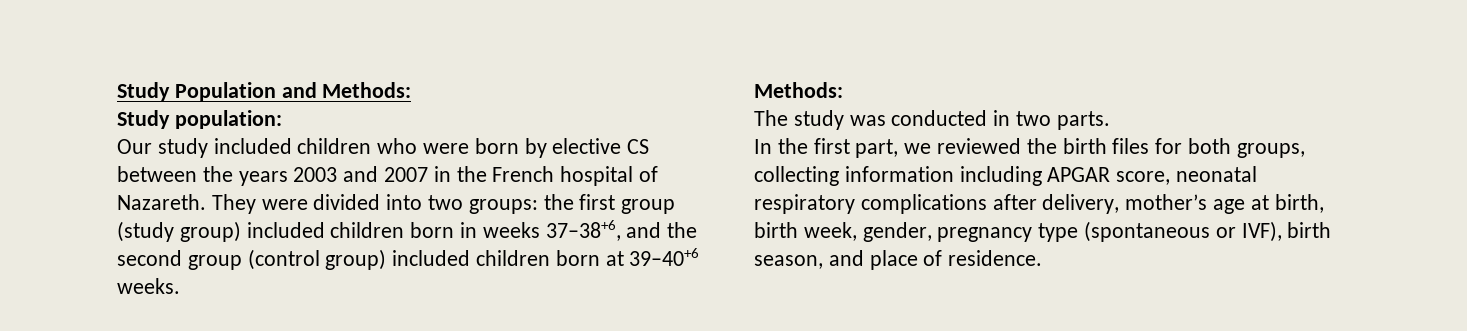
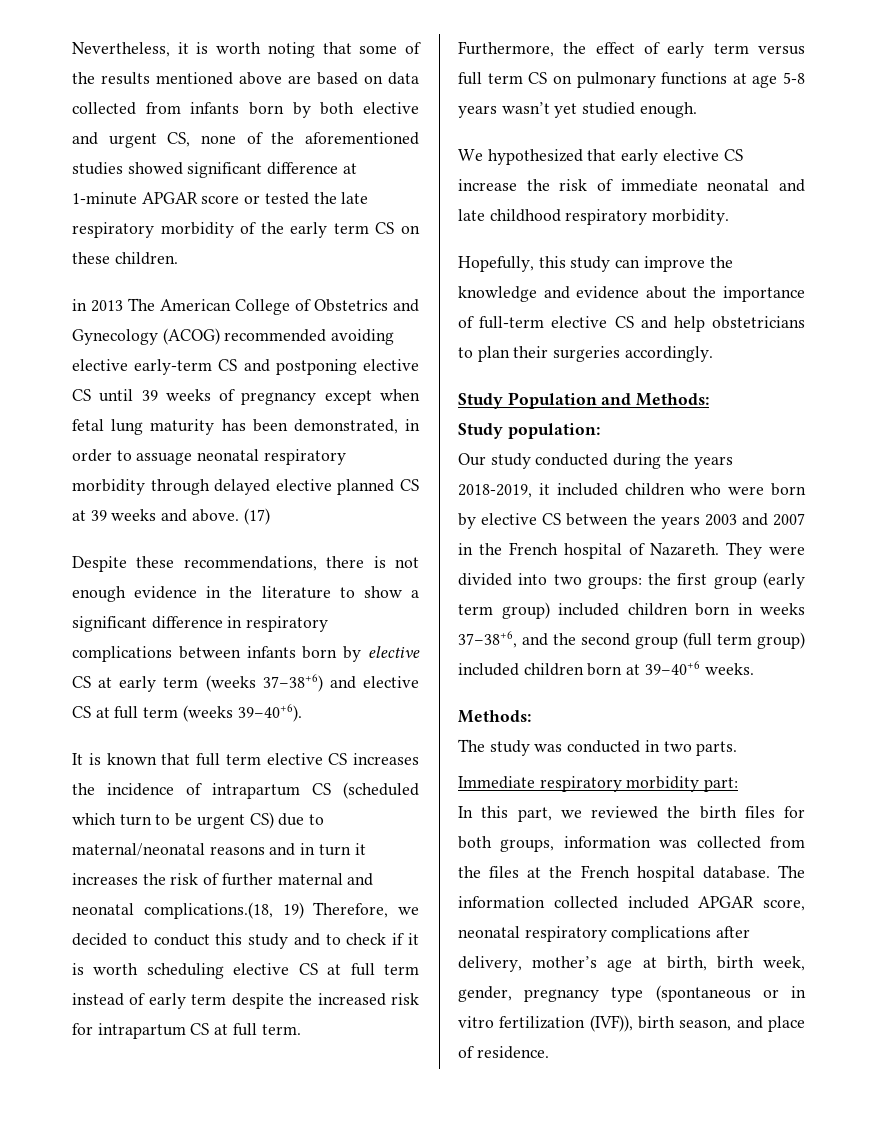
(117, 91) none -> [72,42,422,58] [72,72,419,85] [72,102,419,118] [72,132,419,148] [72,162,357,178] [72,192,369,205] [72,222,420,238] [72,252,178,265] [72,298,419,315] [72,328,395,345] [72,359,419,375] [72,389,420,405] [72,419,420,435] [72,449,346,465] [72,479,419,495] [72,508,270,525] [72,556,419,572] [72,586,420,602] [72,616,329,632] [72,646,421,662] [72,674,420,692] [72,704,302,722] [72,753,419,766] [72,782,419,799] [72,812,325,829] [72,843,366,856] [72,873,374,886] [72,902,419,919] [72,933,419,949] [72,963,420,979] [72,993,420,1009] [72,1023,301,1039] [458,41,805,58] [458,72,805,88] [458,102,697,118] [458,149,743,165] [458,179,805,192] [458,209,730,225] [458,256,733,272] [458,286,805,302] [458,316,805,332] [458,346,713,362] Nevertheless, it is worth noting that some of the results mentioned above are based on data collected from infants born by both elective and urgent CS, none of the aforementioned studies showed significant difference at 1-minute APGAR score or tested the late respiratory morbidity of the early term CS on these children. // in 2013 The American College of Obstetrics and Gynecology (ACOG) recommended avoiding elective early-term CS and postponing elective CS until 39 weeks of pregnancy except when fetal lung maturity has been demonstrated, in order to assuage neonatal respiratory morbidity through delayed elective planned CS at 39 weeks and above. (17) // Despite these recommendations, there is not enough evidence in the literature to show a significant difference in respiratory complications between infants born by elective CS at early term (weeks 37–38+6) and elective CS at full term (weeks 39–40+6). // It is known that full term elective CS increases the incidence of intrapartum CS (scheduled which turn to be urgent CS) due to maternal/neonatal reasons and in turn it increases the risk of further maternal and neonatal complications.(18, 19) Therefore, we decided to conduct this study and to check if it is worth scheduling elective CS at full term instead of early term despite the increased risk for intrapartum CS at full term. // Furthermore, the effect of early term versus full term CS on pulmonary functions at age 5-8 years wasn’t yet studied enough. // We hypothesized that early elective CS increase the risk of immediate neonatal and late childhood respiratory morbidity. // Hopefully, this study can improve the knowledge and evidence about the importance of full-term elective CS and help obstetricians to plan their surgeries accordingly. //
(208, 148) none -> [535,453,733,469] [458,483,550,498] conducted during the years 2018-2019, it
[117,221,174,242] (study -> [763,572,805,589] [458,604,493,615] (early term
[247,249,320,270] (control -> [683,632,752,649] (full term
(1110, 120) none -> [458,776,739,792] // Immediate respiratory morbidity part:
[777,138,850,154] the first -> [481,806,509,818] this
[754,166,1042,186] collecting information including -> [563,836,805,849] [458,865,805,882] [458,896,689,909] information was collected from the files at the French hospital database. The information collected included
[1241,221,1282,242] IVF), -> [791,986,806,998] [458,1015,633,1032] in vitro fertilization (IVF)),

